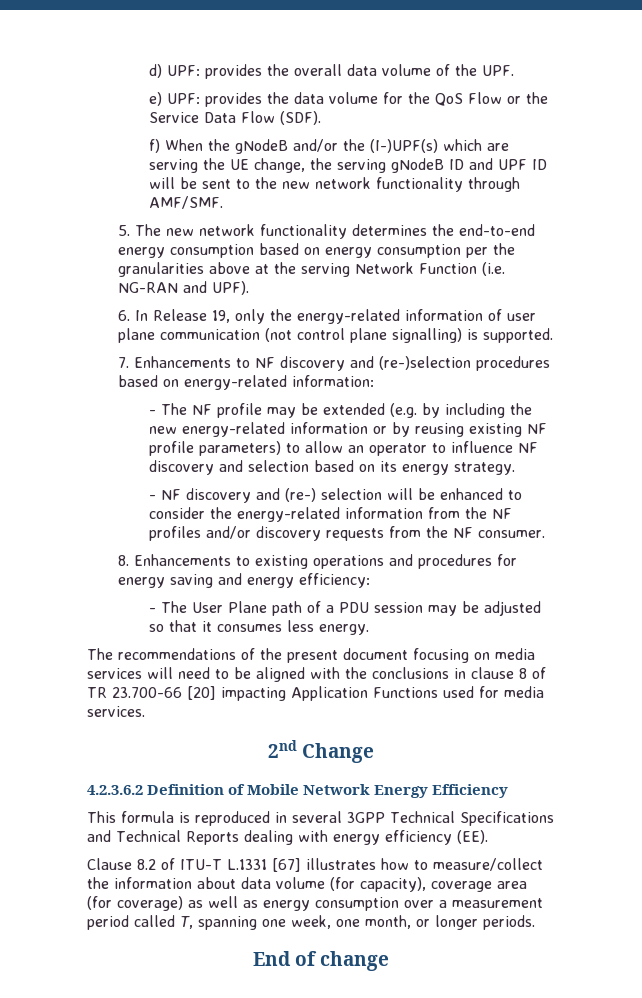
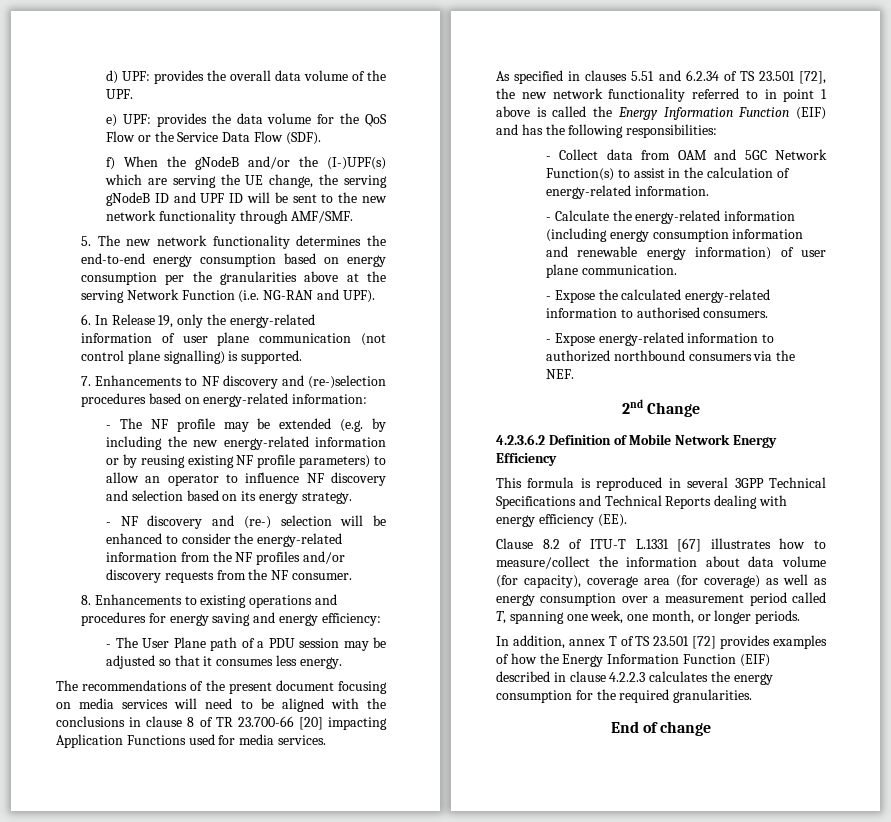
(145, 711) none -> [496,70,826,84] [496,88,827,102] [496,106,826,120] [496,124,718,138] [546,149,827,160] [546,167,790,181] [546,185,709,199] [546,210,796,224] [546,228,804,242] [546,246,826,260] [546,264,677,278] [546,289,771,303] [546,307,769,318] [546,332,775,346] [546,350,796,362] [546,369,575,379] // As specified in clauses 5.51 and 6.2.34 of TS 23.501 [72], the new network functionality referred to in point 1 above is called the Energy Information Function (EIF) and has the following responsibilities: // - Collect data from OAM and 5GC Network Function(s) to assist in the calculation of energy-related information. // - Calculate the energy-related information (including energy consumption information and renewable energy information) of user plane communication. // - Expose the calculated energy-related information to authorised consumers. // - Expose energy-related information to authorized northbound consumers via the NEF.
(535, 922) none -> [496,635,827,649] [496,653,770,667] [496,671,773,685] [496,689,753,703] // In addition, annex T of TS 23.501 [72] provides examples of how the Energy Information Function (EIF) described in clause 4.2.2.3 calculates the energy consumption for the required granularities.

